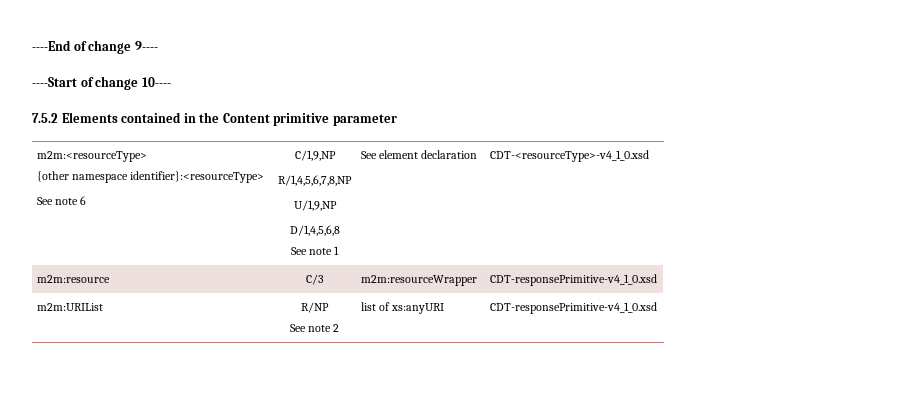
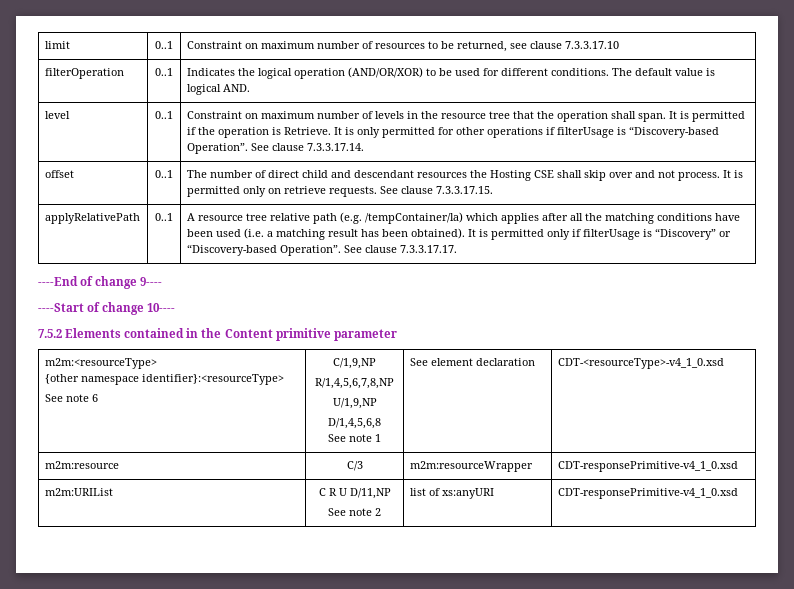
(32, 45) none -> [44,41,70,49] [155,41,173,49] [186,41,619,52] [44,68,124,79] [155,68,173,76] [186,67,715,79] [186,84,250,95] [44,111,70,119] [155,111,173,119] [186,111,745,122] [186,126,719,138] [186,143,364,154] [44,170,74,178] [155,170,173,178] [186,170,743,181] [186,186,493,197] [44,213,140,224] [155,213,173,221] [186,212,740,224] [186,228,731,240] [186,244,457,256] limit | 0..1 | Constraint on maximum number of resources to be returned, see clause 7.3.3.17.10 // filterOperation | 0..1 | Indicates the logical operation (AND/OR/XOR) to be used for different conditions. The default value is logical AND. // level | 0..1 | Constraint on maximum number of levels in the resource tree that the operation shall span. It is permitted if the operation is Retrieve. It is only permitted for other operations if filterUsage is “Discovery-based Operation”. See clause 7.3.3.17.14. // offset | 0..1 | The number of direct child and descendant resources the Hosting CSE shall skip over and not process. It is permitted only on retrieve requests. See clause 7.3.3.17.15. // applyRelativePath | 0..1 | A resource tree relative path (e.g. /tempContainer/la) which applies after all the matching conditions have been used (i.e. a matching result has been obtained). It is permitted only if filterUsage is “Discovery” or “Discovery-based Operation”. See clause 7.3.3.17.17. //
[301,302,329,313] R/NP -> [318,488,391,499] C R U D/11,NP

